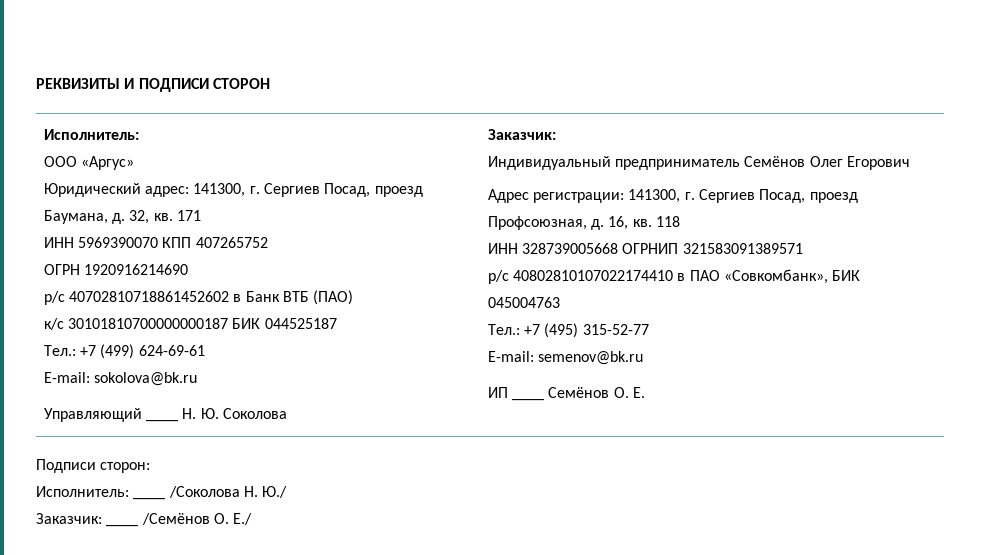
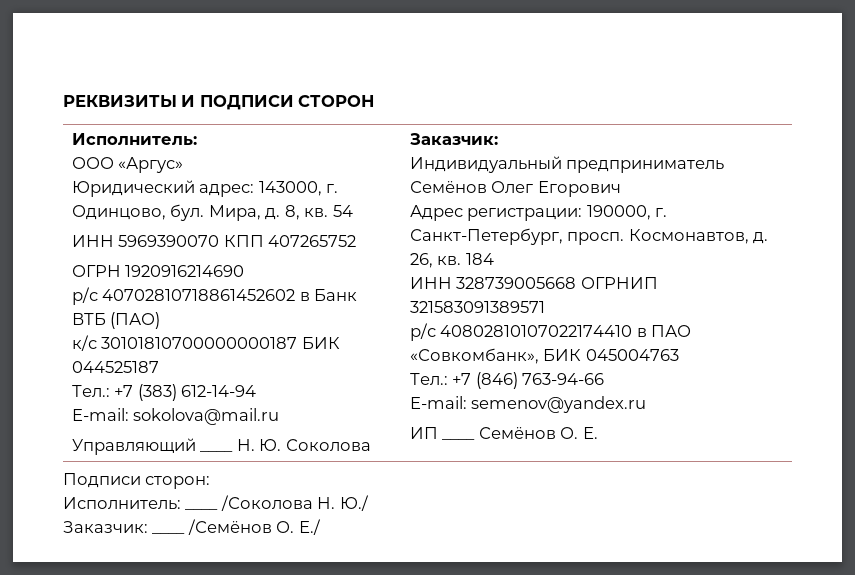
[193,183,423,197] [43,210,201,224] 141300, г. Сергиев Посад, проезд Баумана, д. 32, кв. 171 -> [258,181,339,196] [71,204,353,221] 143000, г. Одинцово, бул. Мира, д. 8, кв. 54
[100,344,205,359] [43,372,198,386] (499) 624-69-61 // E-mail: sokolova@bk.ru -> [137,384,257,401] [71,408,280,425] (383) 612-14-94 // E-mail: sokolova@mail.ru
[628,189,858,203] [487,216,680,230] 141300, г. Сергиев Посад, проезд Профсоюзная, д. 16, кв. 118 -> [586,205,668,220] [409,228,769,245] [409,253,494,268] 190000, г. Санкт-Петербург, просп. Космонавтов, д. 26, кв. 184
[544,323,649,338] [487,351,644,365] (495) 315-52-77 // E-mail: semenov@bk.ru -> [475,372,605,389] [409,396,647,413] (846) 763-94-66 // E-mail: semenov@yandex.ru

